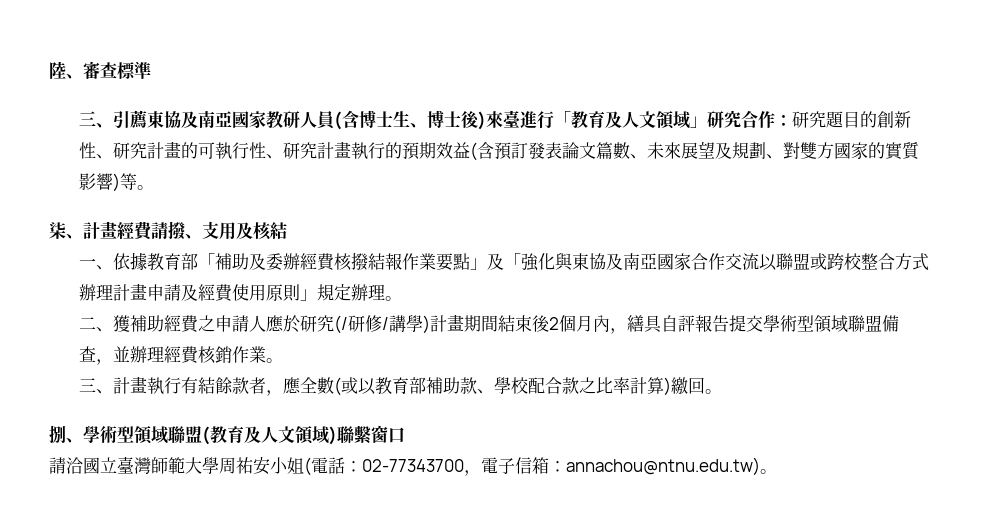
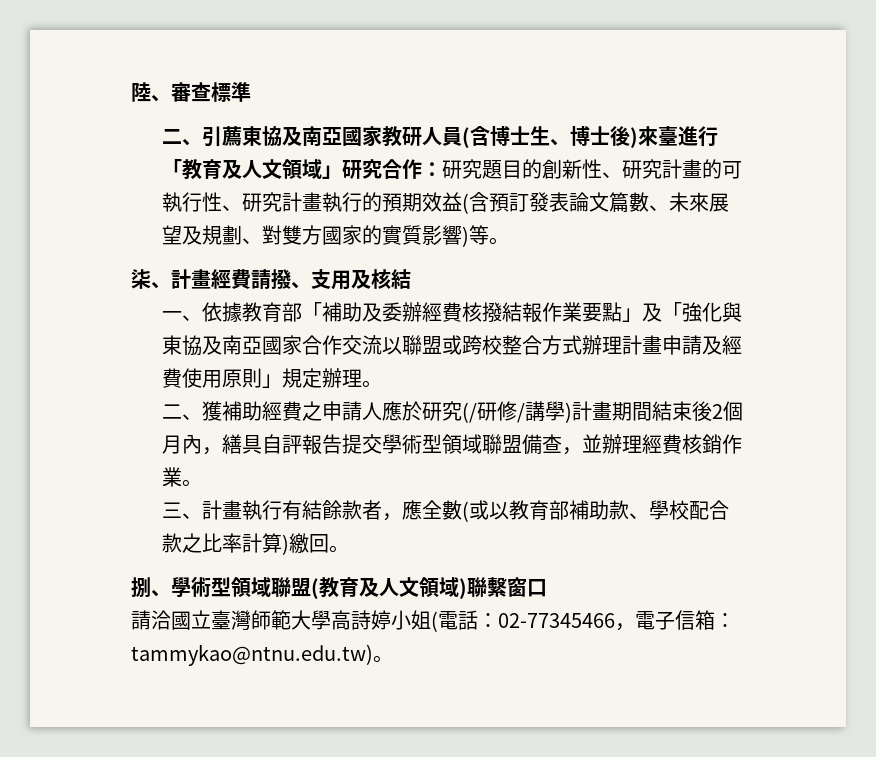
[79,111,97,126] 三 -> [162,129,183,144] 二
[219,457,270,475] 周祐安 -> [331,610,391,630] 高詩婷
[362,459,464,472] 02-77343700 -> [498,613,615,628] 02-77345466
[566,457,760,476] annachou@ntnu.edu.tw) -> [131,644,373,666] tammykao@ntnu.edu.tw)

